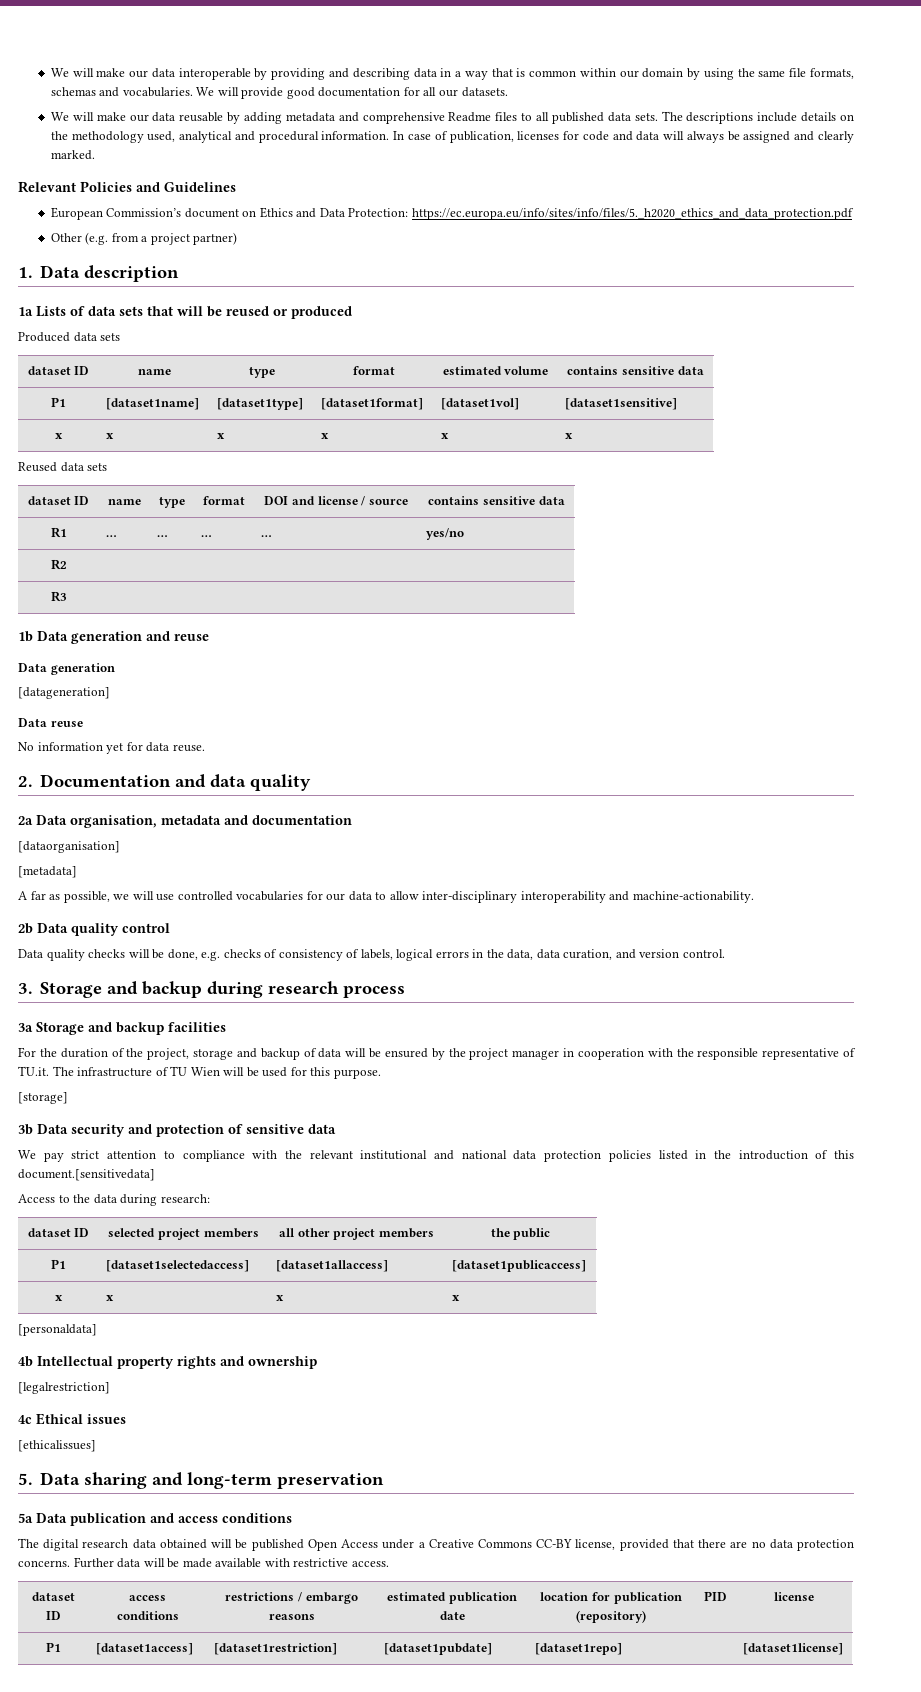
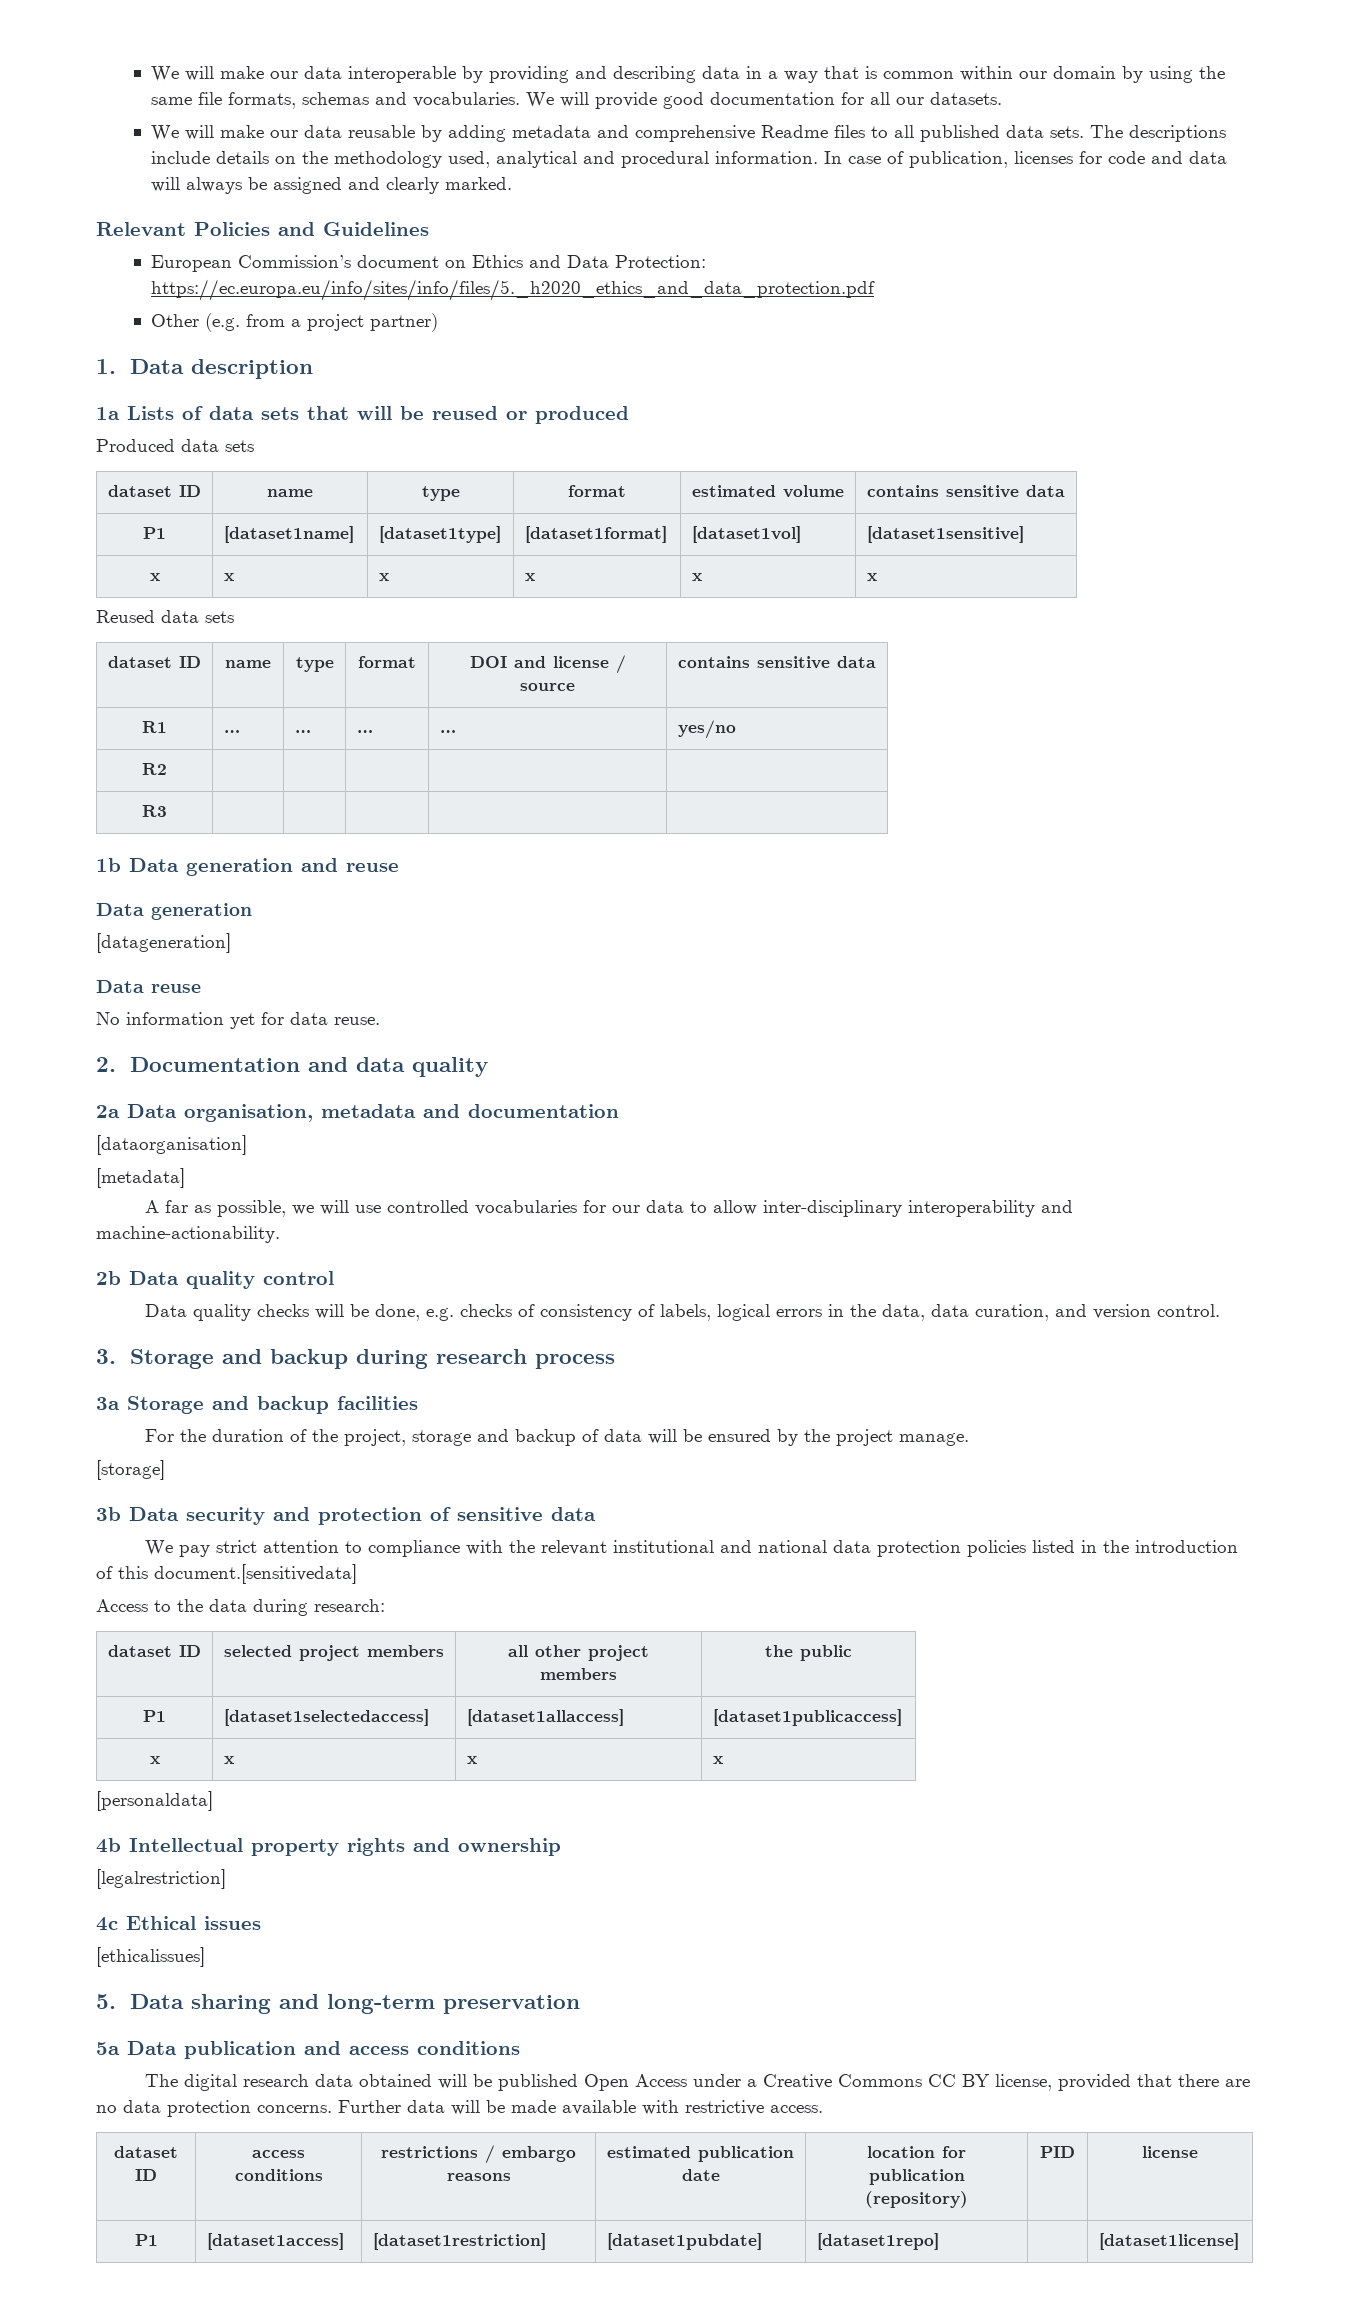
[512,1048,857,1060] [18,1066,381,1079] manager in cooperation with the responsible representative of TU.it. The infrastructure of TU Wien will be used for this purpose. -> [898,1433,969,1446] manage.
[536,1539,573,1548] CC-BY -> [927,2074,990,2087] CC BY

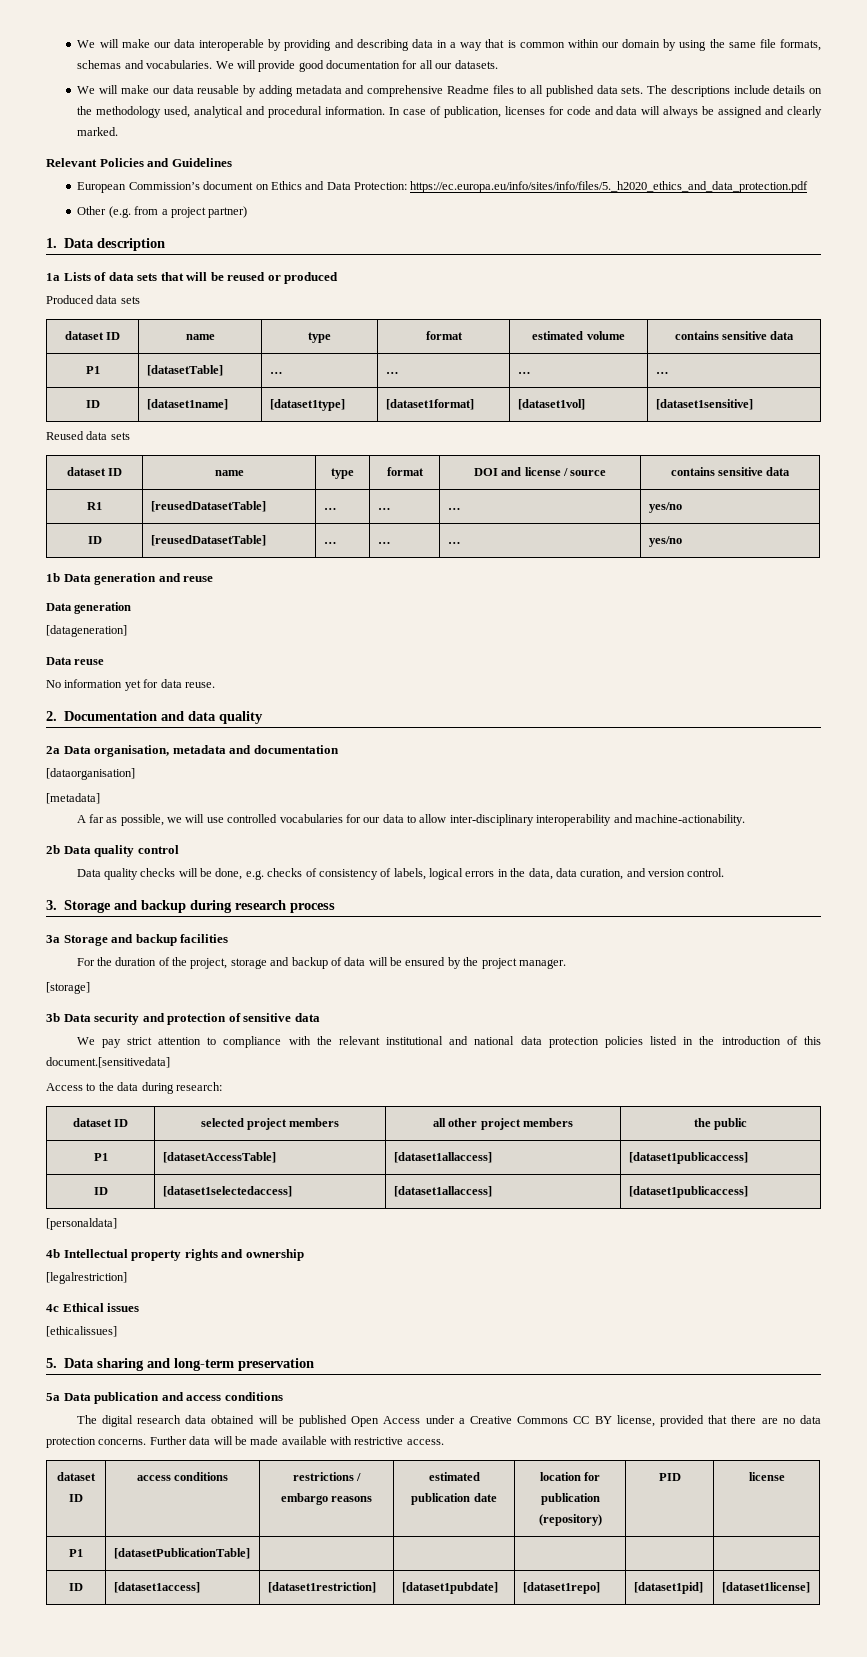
(166, 533) none -> [146,365,223,376] [269,371,283,374] [385,371,399,374] [517,371,531,374] [655,371,669,374] [85,400,100,408] | [datasetTable] | … | … | … | … // ID
[149,573,160,581] [223,573,234,581] [378,573,389,581] [524,573,535,581] [691,573,702,581] [866,573,877,581] // x | x | x | x | x | x -> (753, 404) none
[223,730,240,733] [294,730,311,733] [356,730,373,733] [439,730,456,733] [677,720,736,739] [142,763,167,775] [142,805,167,817] … | … | … | … | yes/no // R2 | | | | | // R3 | | | | | -> [150,501,266,512] [323,507,337,510] [377,507,391,510] [447,507,461,510] [648,502,682,513] [87,536,102,544] [150,535,266,546] [323,541,337,544] [377,541,391,544] [447,541,461,544] [648,536,682,547] [reusedDatasetTable] | … | … | … | yes/no // ID | [reusedDatasetTable] | … | … | … | yes/no
[898,1433,969,1446] manage. -> [518,959,566,969] manager.
(166, 1716) none -> [162,1152,276,1163] [393,1152,492,1163] [628,1152,748,1164] [93,1187,108,1195] | [datasetAccessTable] | [dataset1allaccess] | [dataset1publicaccess] // ID
[149,1756,160,1764] [223,1756,234,1764] [466,1756,477,1764] [712,1756,723,1764] // x | x | x | x -> (748, 1192) none
(158, 2240) none -> [113,1548,250,1559] [69,1583,83,1591] | [datasetPublicationTable] | | | | | // ID
(939, 2241) none -> [633,1582,703,1594] [dataset1pid]

